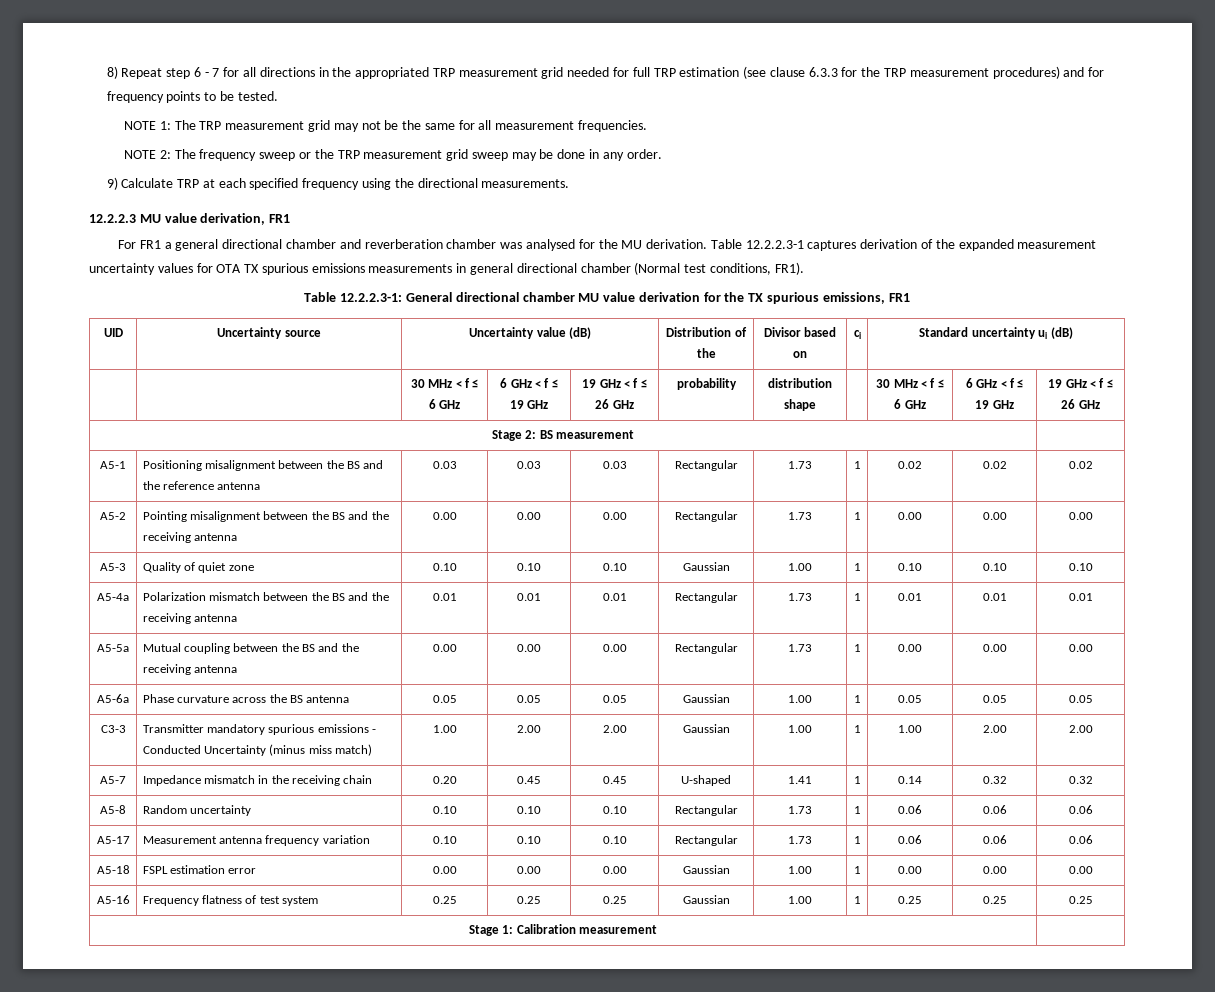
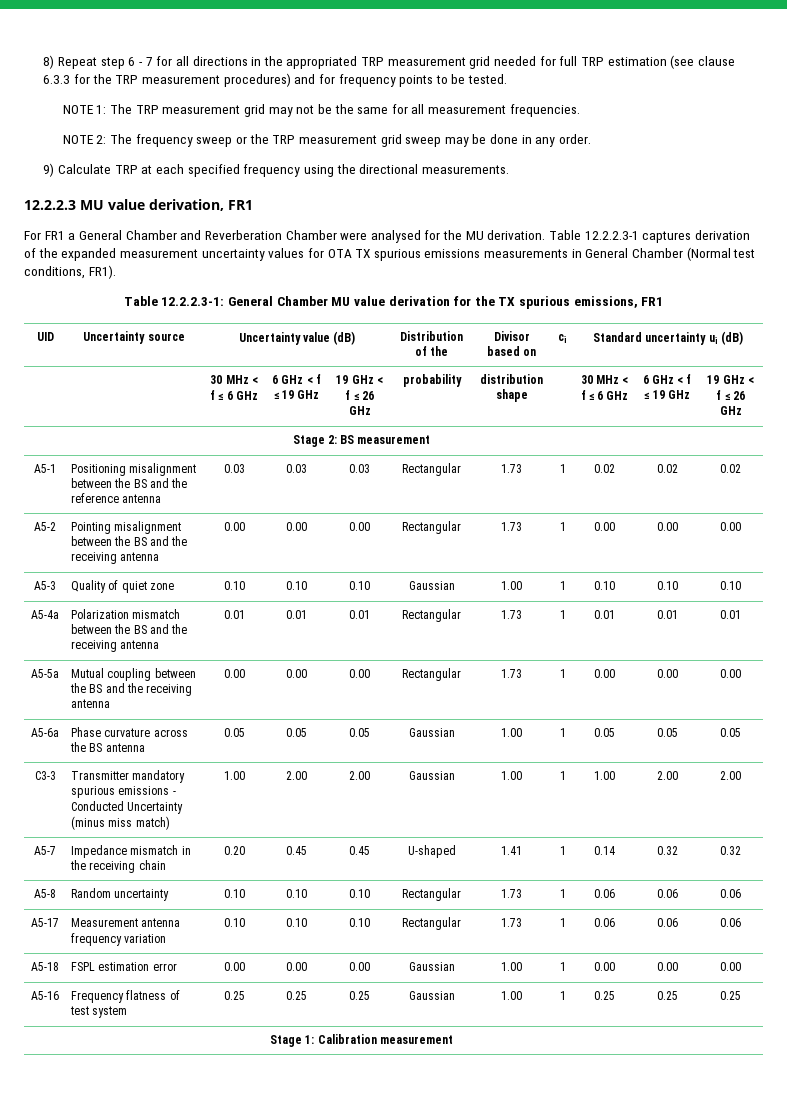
[175,239,523,251] general directional chamber and reverberation chamber was -> [78,230,368,240] General Chamber and Reverberation Chamber were
[470,263,631,275] general directional chamber -> [585,248,684,258] General Chamber
[455,292,575,302] directional chamber -> [276,296,328,306] Chamber

